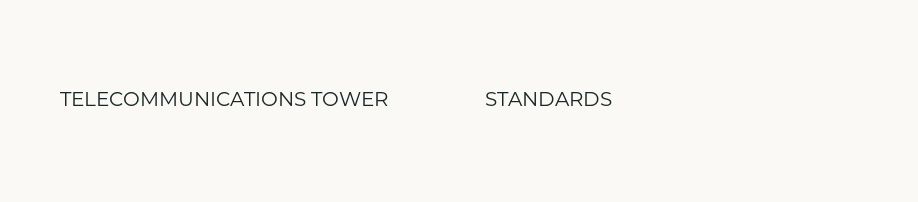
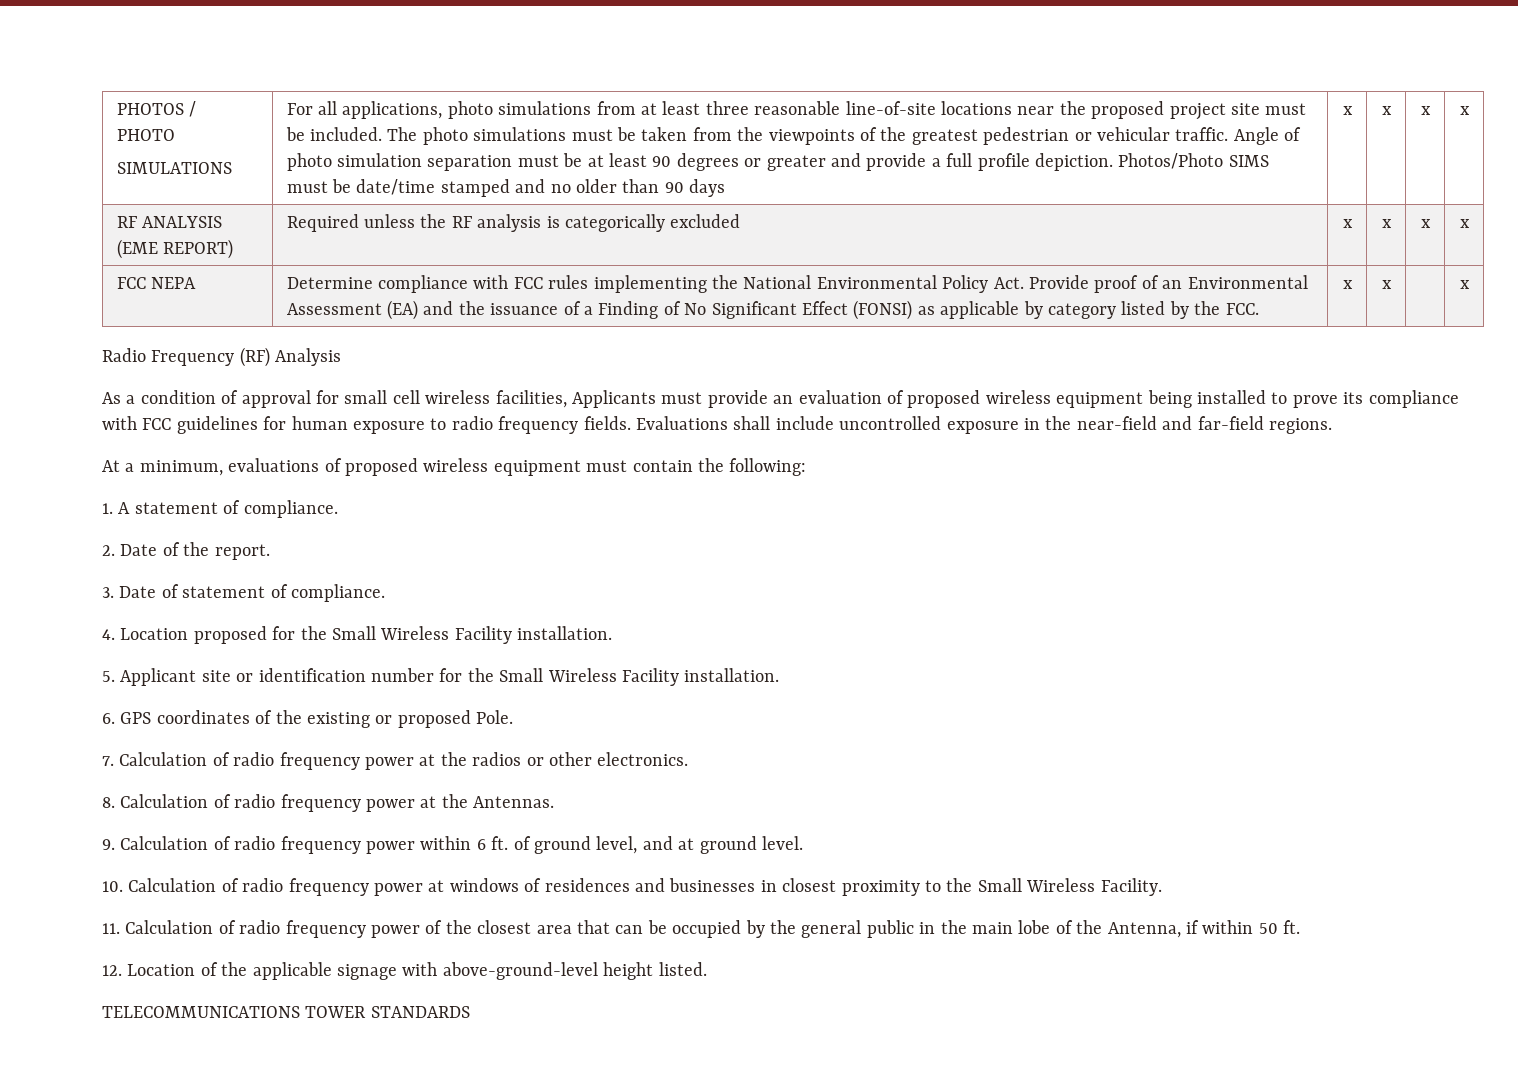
(60, 99) none -> [116,101,197,117] [116,129,175,141] [116,162,232,174] [286,101,1307,120] [285,127,1302,145] [286,153,1269,171] [286,179,726,197] [1342,106,1353,115] [1381,106,1392,115] [1420,106,1431,115] [1459,106,1470,115] [116,216,223,228] [116,239,234,259] [286,214,741,232] [1342,219,1353,228] [1381,219,1392,228] [1420,219,1431,228] [1459,219,1470,228] [116,277,197,289] [286,275,1308,293] [286,300,1259,320] [1342,280,1353,289] [1381,280,1392,289] [1459,280,1470,289] [102,347,342,367] [102,390,1459,408] [102,416,1332,434] [102,458,807,476] [102,500,338,518] [102,542,270,560] [102,584,385,602] [102,626,613,644] [102,668,780,686] [102,710,514,728] [102,752,689,770] [102,794,555,812] [102,836,803,854] [102,878,1162,896] [102,920,1301,938] [102,962,707,980] PHOTOS / PHOTO // SIMULATIONS | For all applications, photo simulations from at least three reasonable line-of-site locations near the proposed project site must be included. The photo simulations must be taken from the viewpoints of the greatest pedestrian or vehicular traffic. Angle of photo simulation separation must be at least 90 degrees or greater and provide a full profile depiction. Photos/Photo SIMS must be date/time stamped and no older than 90 days | x | x | x | x // RF ANALYSIS (EME REPORT) | Required unless the RF analysis is categorically excluded | x | x | x | x // FCC NEPA | Determine compliance with FCC rules implementing the National Environmental Policy Act. Provide proof of an Environmental Assessment (EA) and the issuance of a Finding of No Significant Effect (FONSI) as applicable by category listed by the FCC. | x | x | | x // Radio Frequency (RF) Analysis // As a condition of approval for small cell wireless facilities, Applicants must provide an evaluation of proposed wireless equipment being installed to prove its compliance with FCC guidelines for human exposure to radio frequency fields. Evaluations shall include uncontrolled exposure in the near-field and far-field regions. // At a minimum, evaluations of proposed wireless equipment must contain the following: // 1. A statement of compliance. // 2. Date of the report. // 3. Date of statement of compliance. // 4. Location proposed for the Small Wireless Facility installation. // 5. Applicant site or identification number for the Small Wireless Facility installation. // 6. GPS coordinates of the existing or proposed Pole. // 7. Calculation of radio frequency power at the radios or other electronics. // 8. Calculation of radio frequency power at the Antennas. // 9. Calculation of radio frequency power within 6 ft. of ground level, and at ground level. // 10. Calculation of radio frequency power at windows of residences and businesses in closest proximity to the Small Wireless Facility. // 11. Calculation of radio frequency power of the closest area that can be occupied by the general public in the main lobe of the Antenna, if within 50 ft. // 12. Location of the applicable signage with above-ground-level height listed. //

